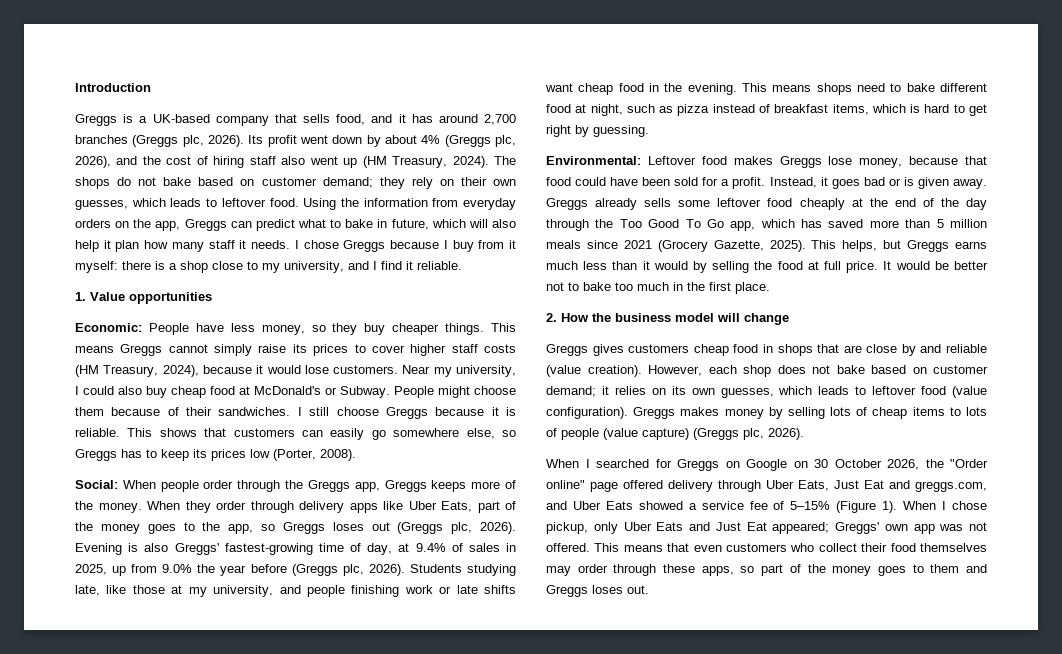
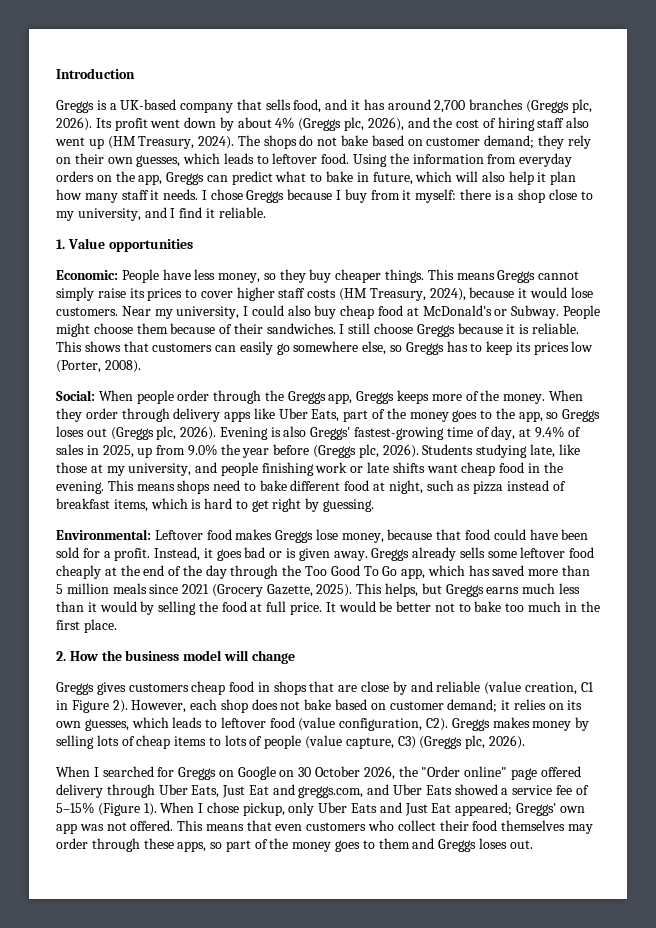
[587,365,642,377] creation). -> [524,682,594,695] [56,700,128,713] creation, C1 in Figure 2).
[546,407,628,419] configuration). -> [339,718,449,731] configuration, C2).
[642,428,689,440] capture) -> [345,736,416,749] capture, C3)

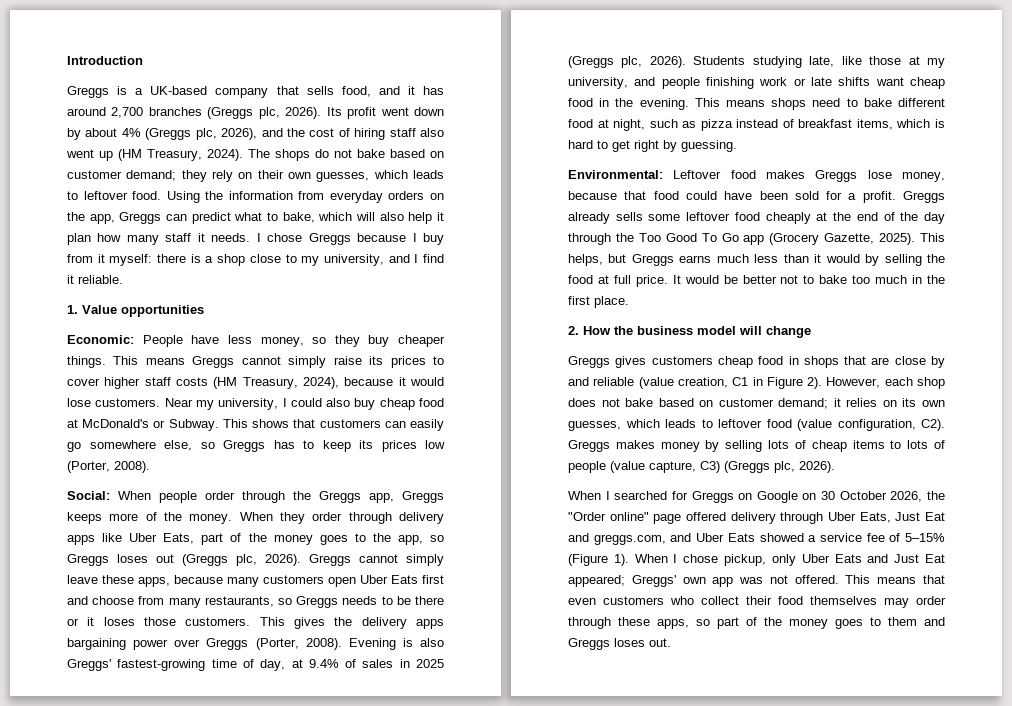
[326,171,413,185] bake in future, -> [282,212,315,223] bake,
[562,305,600,319] [56,323,579,337] People might choose them because of their sandwiches. I still choose Greggs because it is reliable. -> (219, 425) none
(217, 433) none -> [309,554,444,566] [67,575,444,587] [67,596,444,608] [67,617,444,629] [67,638,342,650] Greggs cannot simply leave these apps, because many customers open Uber Eats first and choose from many restaurants, so Greggs needs to be there or it loses those customers. This gives the delivery apps bargaining power over Greggs (Porter, 2008).
[102,444,310,458] 2025, up from 9.0% the year before -> [416,659,445,668] 2025
[154,547,368,561] Instead, it goes bad or is given away. -> (896, 197) none
[401,565,591,579] [56,583,210,594] app, which has saved more than 5 million meals since 2021 -> [743,235,765,245] app

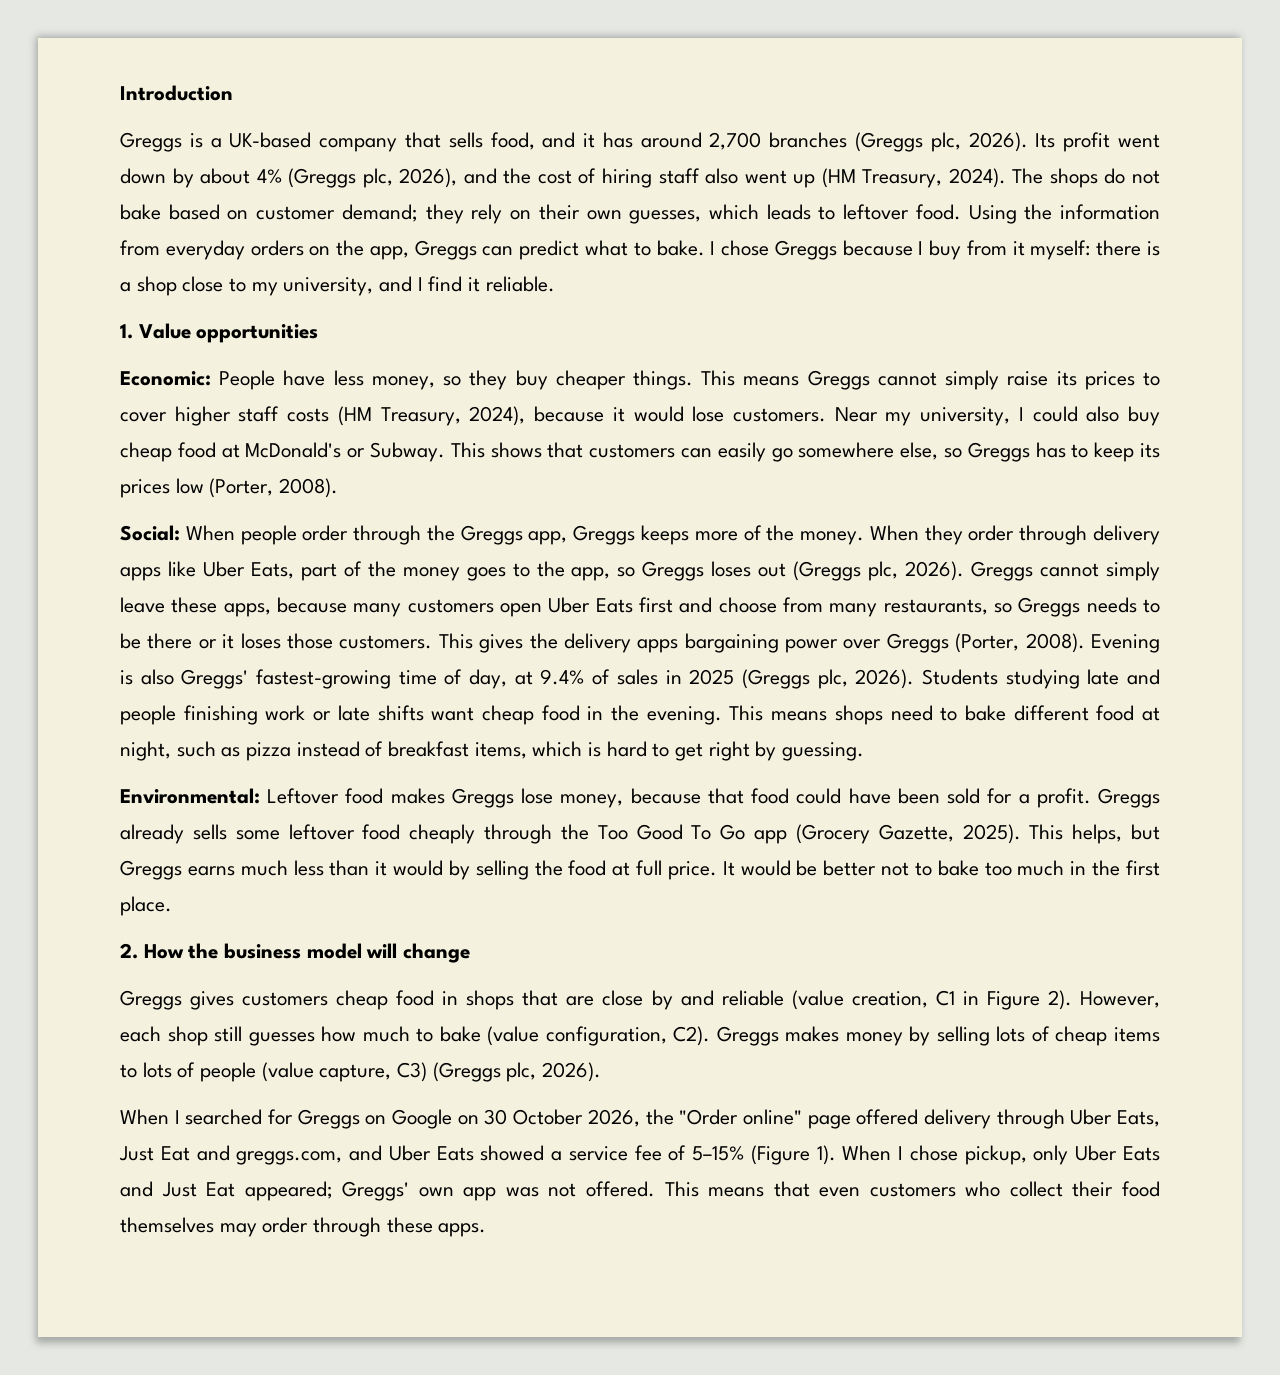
[282,212,445,224] [67,233,251,245] bake, which will also help it plan how many staff it needs. -> [656,240,705,256] bake.
[809,56,945,68] [568,77,628,89] late, like those at my university, -> [1087,669,1120,685] late
[816,212,946,224] at the end of the day -> (476, 834) none
[568,398,945,409] [568,419,792,431] does not bake based on customer demand; it relies on its own guesses, which leads to leftover food -> [214,1026,481,1046] still guesses how much to bake
[657,617,945,629] [568,638,671,650] apps, so part of the money goes to them and Greggs loses out. -> [438,1223,487,1237] apps.

